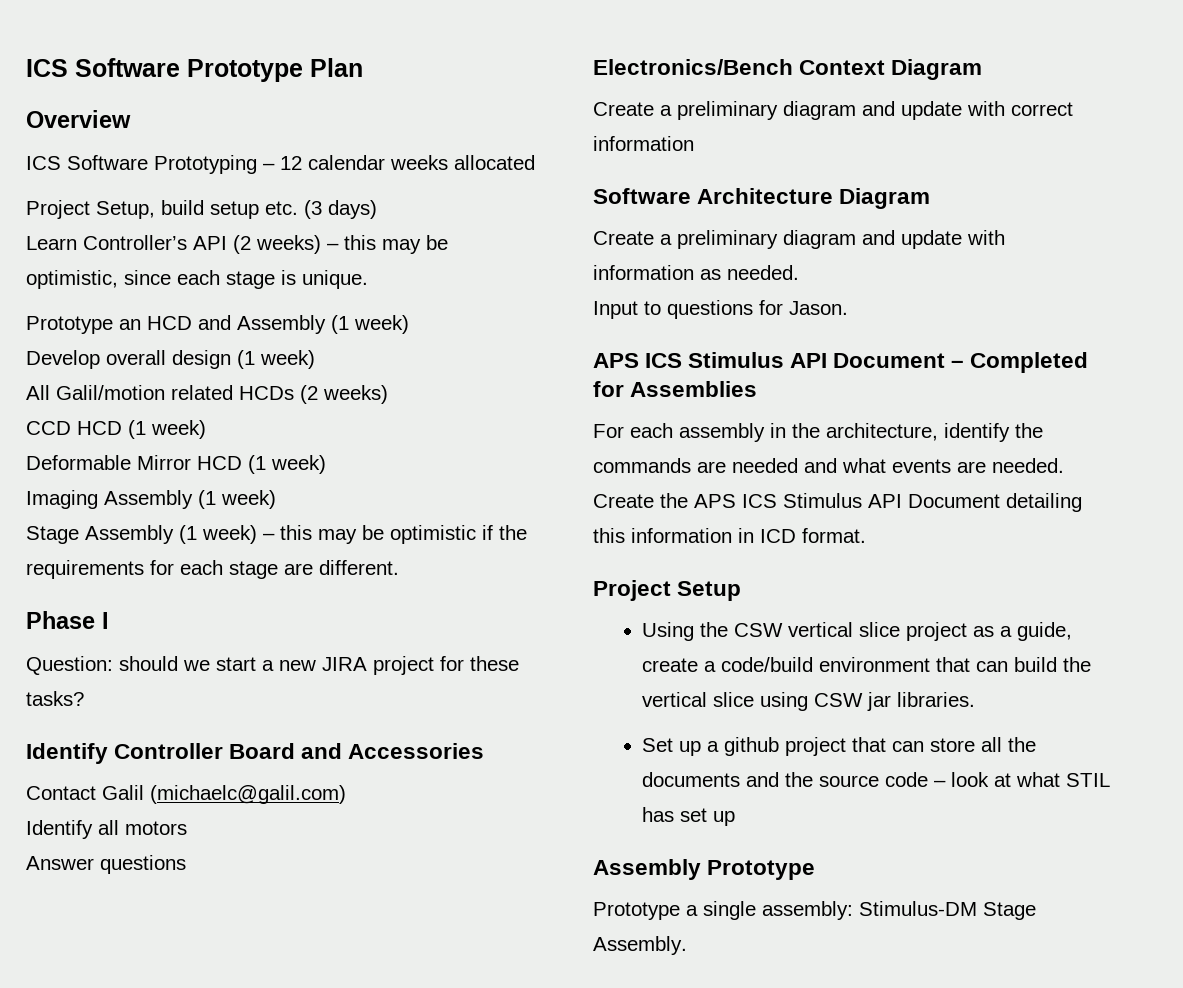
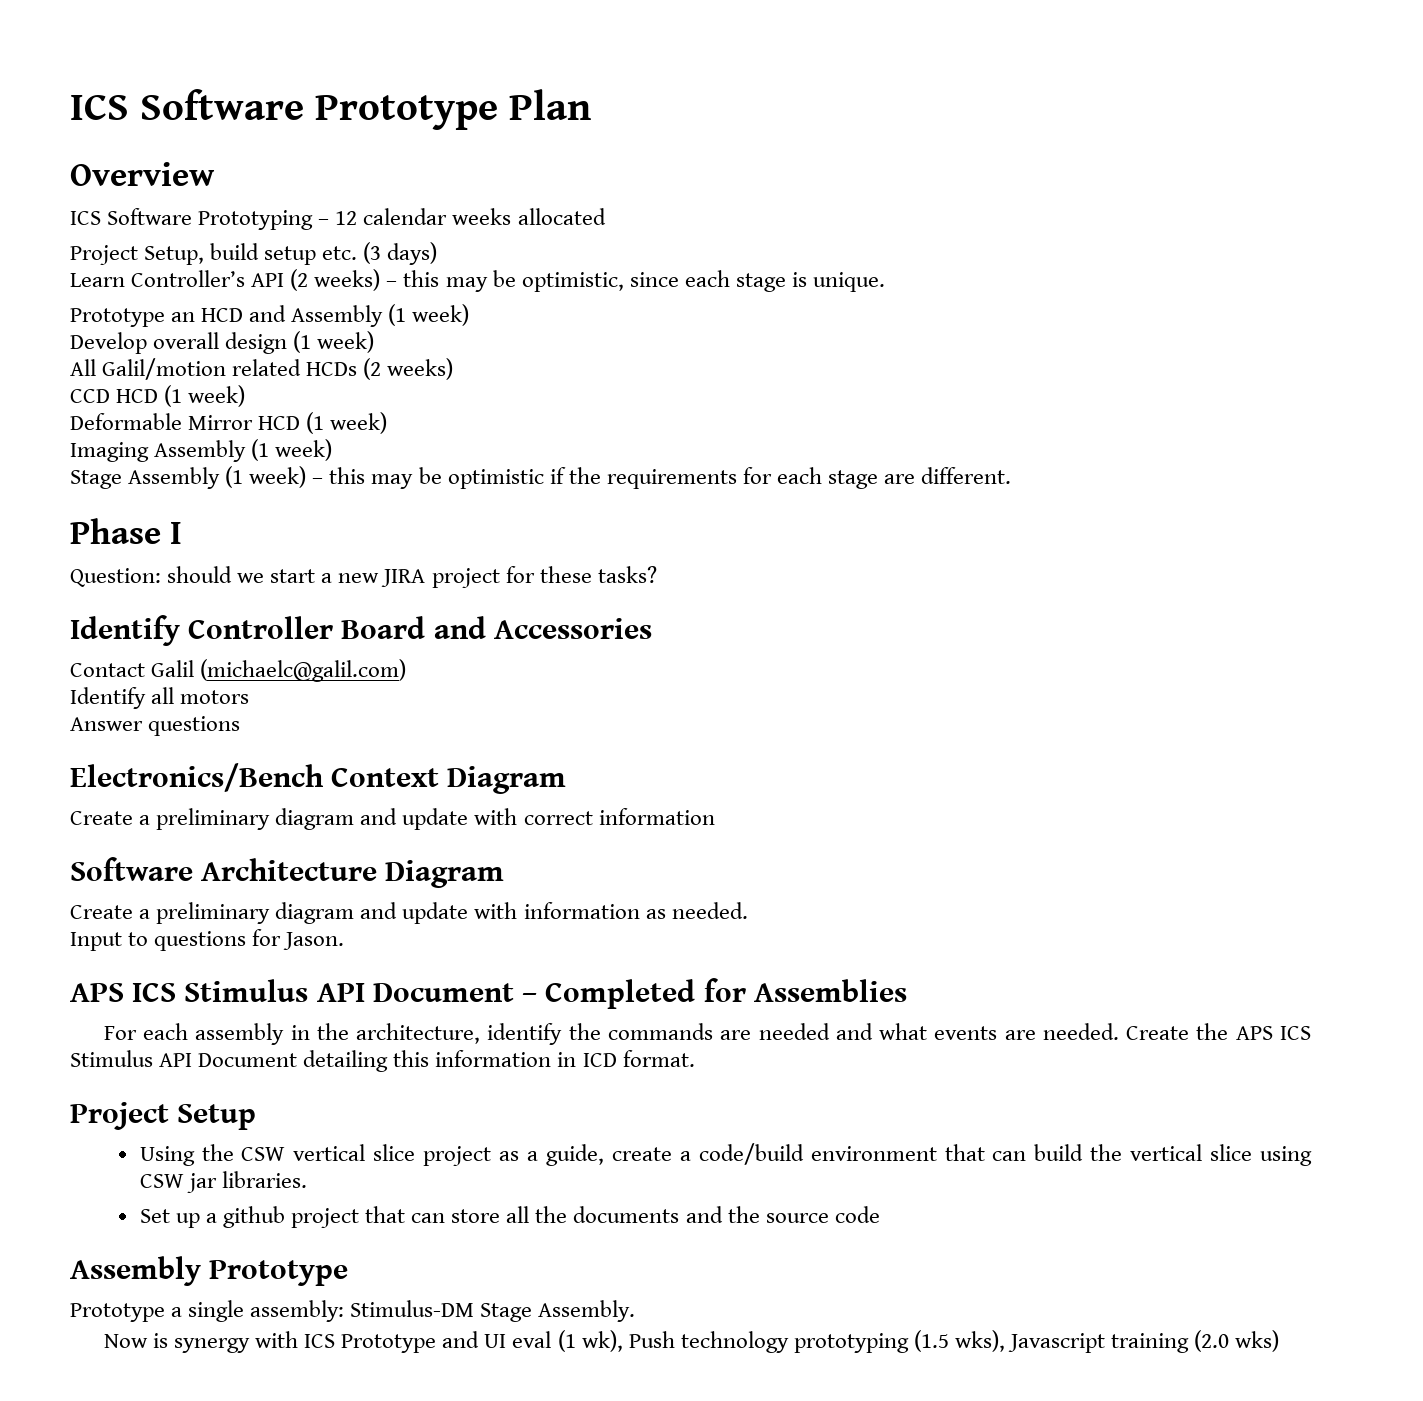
[934,772,1111,787] [642,807,736,826] – look at what STIL has set up -> (880, 1214) none
(687, 945) none -> [103,1330,1280,1353] // Now is synergy with ICS Prototype and UI eval (1 wk), Push technology prototyping (1.5 wks), Javascript training (2.0 wks)

